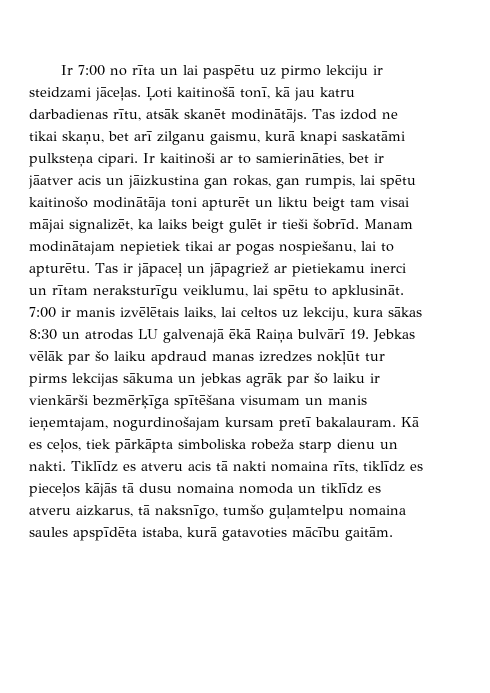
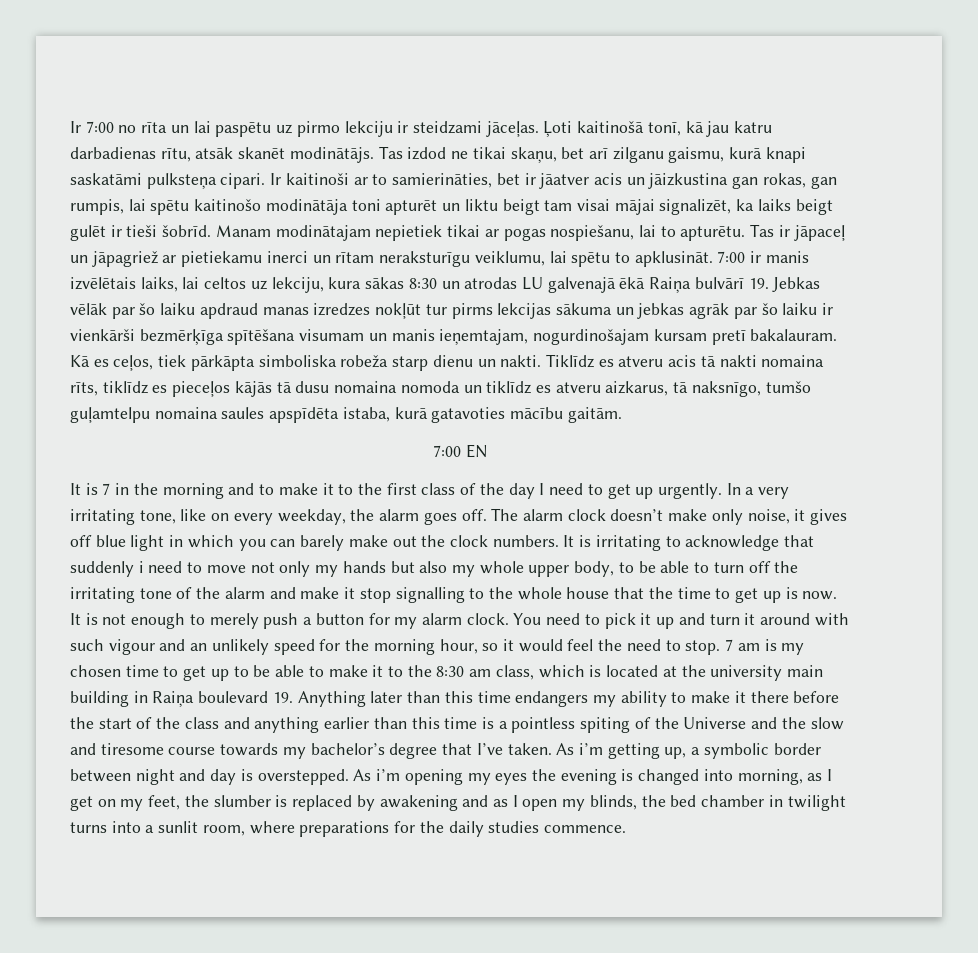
(393, 534) none -> [433,444,488,458] [70,483,790,499] [70,508,848,525] [70,535,815,551] [70,561,799,577] [70,587,838,603] [70,613,849,629] [70,639,805,655] [70,665,823,681] [70,691,840,707] [70,717,844,733] [70,743,821,759] [70,769,833,785] [70,795,846,811] [70,821,626,837] // 7:00 EN // It is 7 in the morning and to make it to the first class of the day I need to get up urgently. In a very irritating tone, like on every weekday, the alarm goes off. The alarm clock doesn’t make only noise, it gives off blue light in which you can barely make out the clock numbers. It is irritating to acknowledge that suddenly i need to move not only my hands but also my whole upper body, to be able to turn off the irritating tone of the alarm and make it stop signalling to the whole house that the time to get up is now. It is not enough to merely push a button for my alarm clock. You need to pick it up and turn it around with such vigour and an unlikely speed for the morning hour, so it would feel the need to stop. 7 am is my chosen time to get up to be able to make it to the 8:30 am class, which is located at the university main building in Raiņa boulevard 19. Anything later than this time endangers my ability to make it there before the start of the class and anything earlier than this time is a pointless spiting of the Universe and the slow and tiresome course towards my bachelor’s degree that I’ve taken. As i’m getting up, a symbolic border between night and day is overstepped. As i’m opening my eyes the evening is changed into morning, as I get on my feet, the slumber is replaced by awakening and as I open my blinds, the bed chamber in twilight turns into a sunlit room, where preparations for the daily studies commence.

